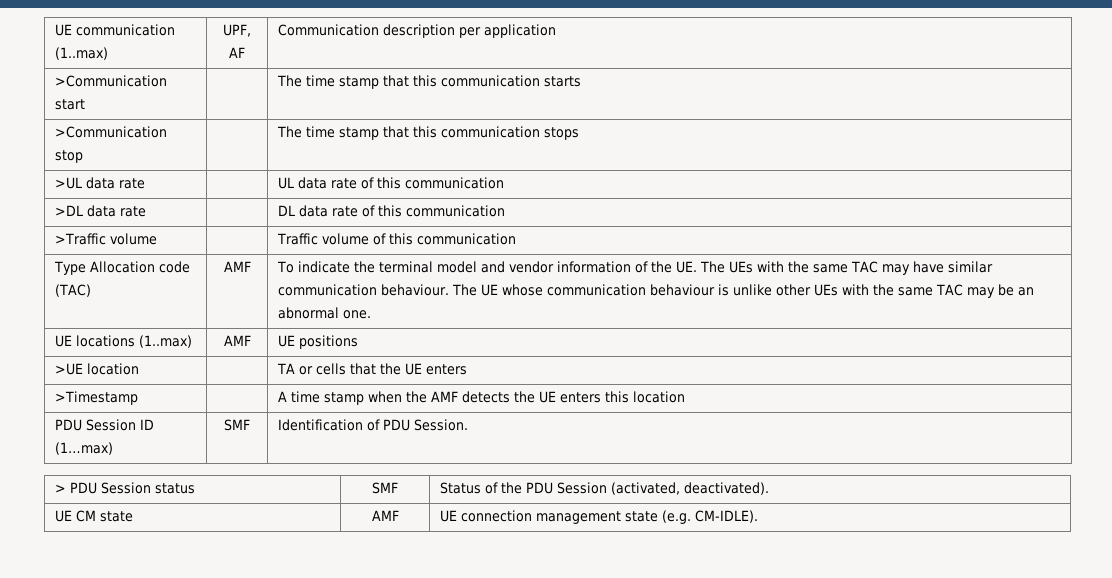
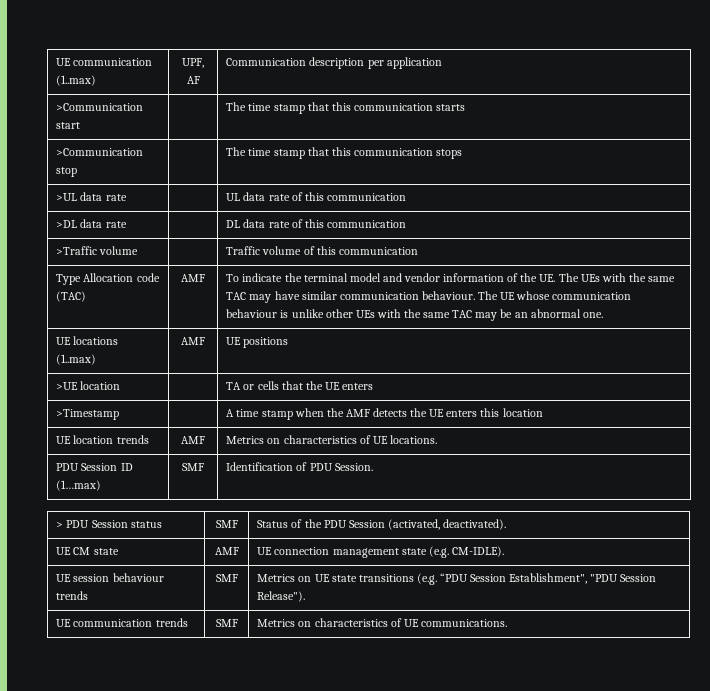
(685, 397) none -> [56,435,149,444] [181,436,205,444] [226,435,437,444] // UE location trends | AMF | Metrics on characteristics of UE locations.
(758, 516) none -> [56,573,164,582] [56,591,89,600] [215,574,238,582] [257,573,657,585] [257,591,306,602] [56,618,188,627] [215,619,238,627] [257,618,507,627] // UE session behaviour trends | SMF | Metrics on UE state transitions (e.g. “PDU Session Establishment", "PDU Session Release"). // UE communication trends | SMF | Metrics on characteristics of UE communications.

